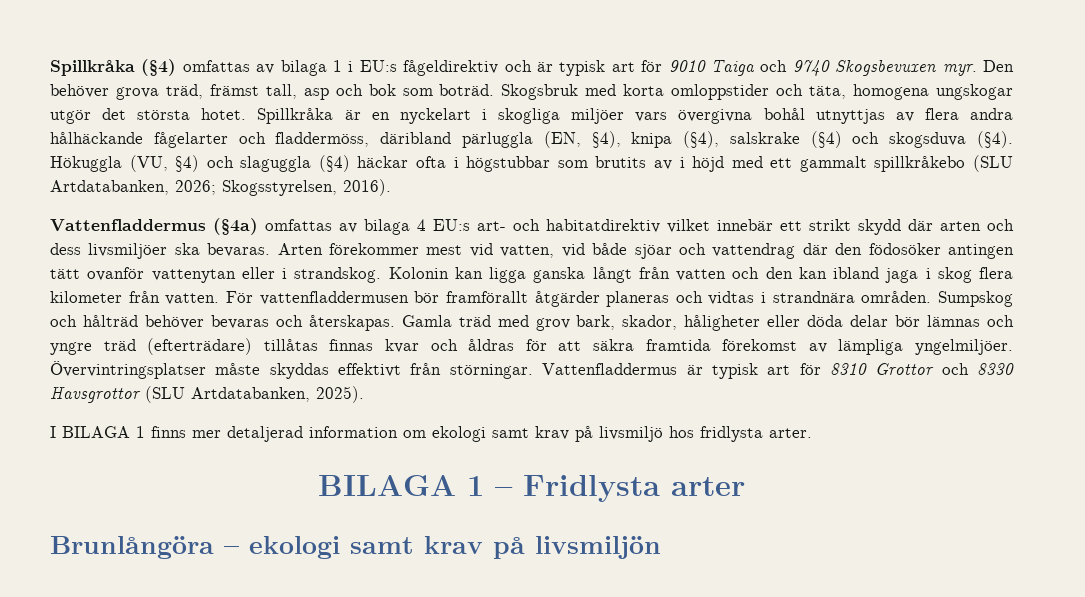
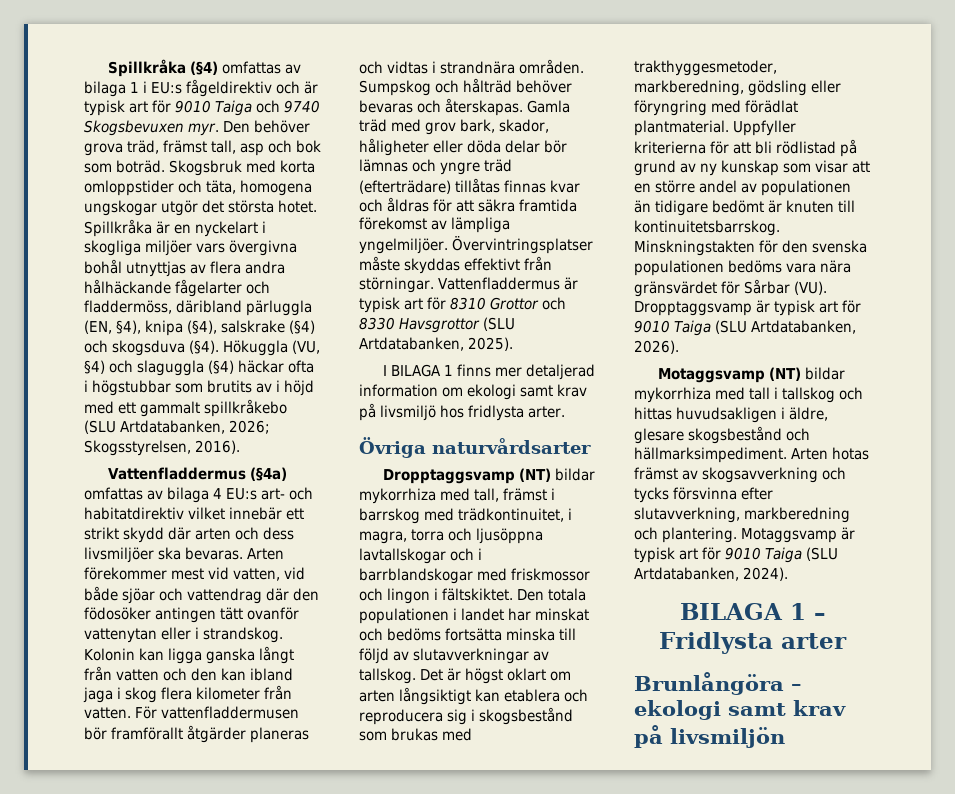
(812, 433) none -> [359,437,591,458] [383,468,596,484] [359,488,555,504] [359,508,572,524] [359,528,543,544] [359,548,482,564] [359,568,590,584] [359,588,586,604] [359,608,589,624] [359,628,576,641] [359,648,549,664] [359,668,571,684] [359,687,588,705] [359,707,573,725] [359,728,472,741] [634,60,777,76] [634,80,841,96] [634,100,798,116] [634,120,796,136] [634,139,857,157] [634,160,870,176] [634,180,851,196] [634,200,855,216] [634,220,780,236] [634,240,867,256] [634,260,851,276] [634,279,827,297] [634,300,861,316] [634,320,856,336] [634,340,679,354] [658,367,846,383] [634,387,863,403] [634,407,828,423] [634,426,810,444] [634,447,869,463] [634,467,846,483] [634,487,773,503] [634,507,850,523] [634,527,855,543] [634,547,838,563] [634,567,788,581] // Övriga naturvårdsarter // Dropptaggsvamp (NT) bildar mykorrhiza med tall, främst i barrskog med trädkontinuitet, i magra, torra och ljusöppna lavtallskogar och i barrblandskogar med friskmossor och lingon i fältskiktet. Den totala populationen i landet har minskat och bedöms fortsätta minska till följd av slutavverkningar av tallskog. Det är högst oklart om arten långsiktigt kan etablera och reproducera sig i skogsbestånd som brukas med trakthyggesmetoder, markberedning, gödsling eller föryngring med förädlat plantmaterial. Uppfyller kriterierna för att bli rödlistad på grund av ny kunskap som visar att en större andel av populationen än tidigare bedömt är knuten till kontinuitetsbarrskog. Minskningstakten för den svenska populationen bedöms vara nära gränsvärdet för Sårbar (VU). Dropptaggsvamp är typisk art för 9010 Taiga (SLU Artdatabanken, 2026). // Motaggsvamp (NT) bildar mykorrhiza med tall i tallskog och hittas huvudsakligen i äldre, glesare skogsbestånd och hällmarksimpediment. Arten hotas främst av skogsavverkning och tycks försvinna efter slutavverkning, markberedning och plantering. Motaggsvamp är typisk art för 9010 Taiga (SLU Artdatabanken, 2024).

